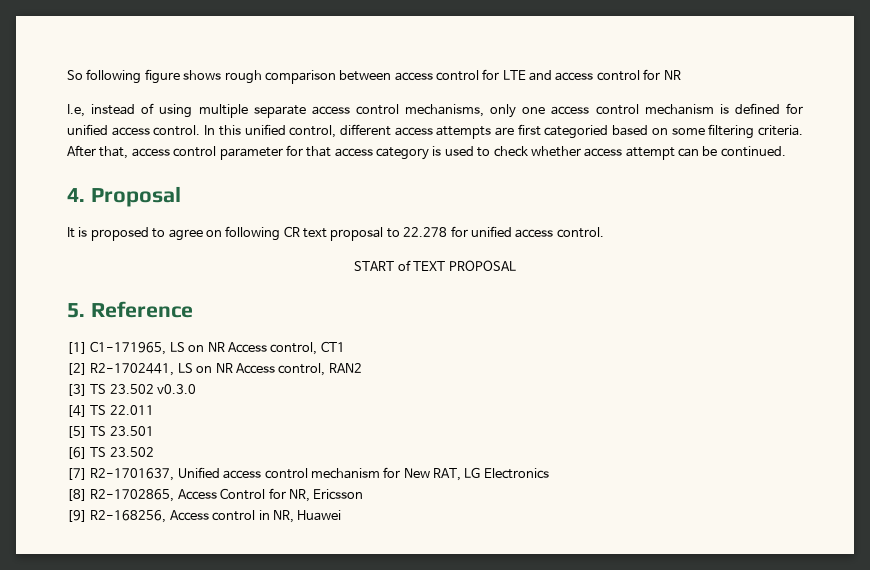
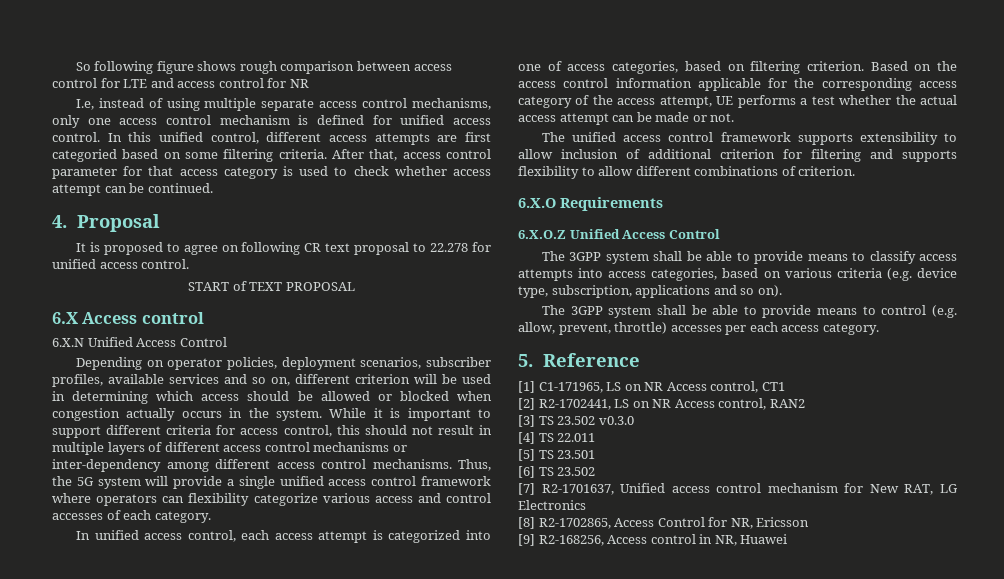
(516, 265) none -> [52,312,204,324] [52,337,227,347] [75,357,492,370] [52,374,491,387] [52,391,492,404] [52,408,491,421] [52,425,493,438] [52,442,407,455] [52,459,491,472] [52,476,492,489] [52,493,491,506] [52,510,211,523] [75,530,492,543] [518,61,957,74] [518,78,957,91] [518,95,957,108] [518,112,735,125] [541,132,957,145] [518,149,957,162] [518,166,856,179] [518,197,663,211] [518,229,720,239] [541,251,957,264] [518,268,957,281] [518,285,782,298] [541,305,957,318] [518,322,879,335] // 6.X Access control // 6.X.N Unified Access Control // Depending on operator policies, deployment scenarios, subscriber profiles, available services and so on, different criterion will be used in determining which access should be allowed or blocked when congestion actually occurs in the system. While it is important to support different criteria for access control, this should not result in multiple layers of different access control mechanisms or inter-dependency among different access control mechanisms. Thus, the 5G system will provide a single unified access control framework where operators can flexibility categorize various access and control accesses of each category. // In unified access control, each access attempt is categorized into one of access categories, based on filtering criterion. Based on the access control information applicable for the corresponding access category of the access attempt, UE performs a test whether the actual access attempt can be made or not. // The unified access control framework supports extensibility to allow inclusion of additional criterion for filtering and supports flexibility to allow different combinations of criterion. // 6.X.O Requirements // 6.X.O.Z Unified Access Control // The 3GPP system shall be able to provide means to classify access attempts into access categories, based on various criteria (e.g. device type, subscription, applications and so on). // The 3GPP system shall be able to provide means to control (e.g. allow, prevent, throttle) accesses per each access category.

